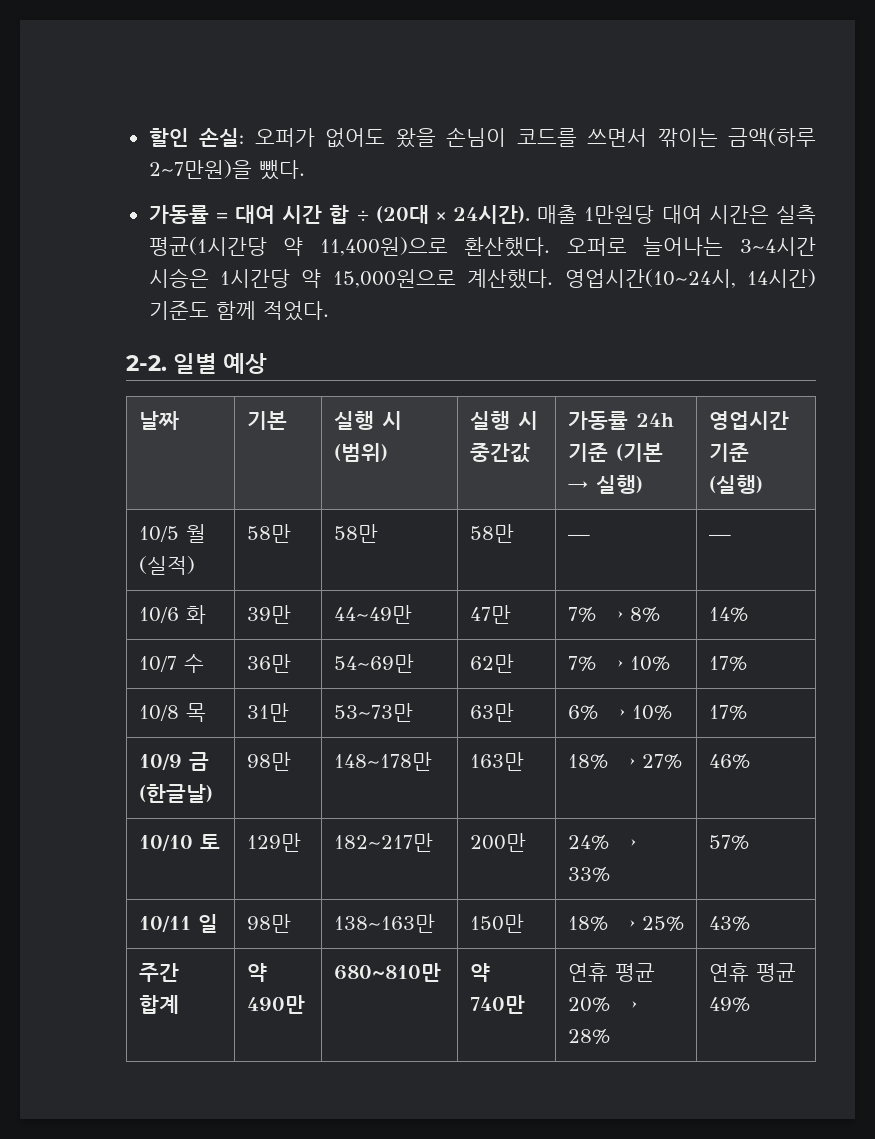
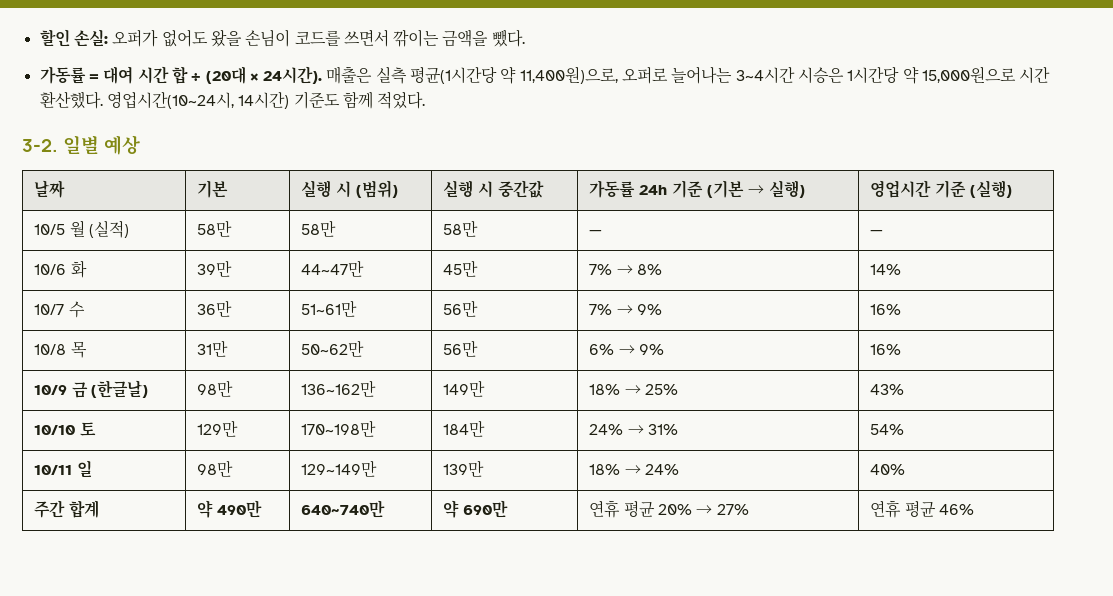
[728,128,816,147] [148,160,252,179] 금액(하루 2~7만원)을 -> [442,29,489,47] 금액을
[537,205,769,224] 매출 1만원당 대여 시간은 -> [326,66,373,84] 매출은
[319,237,551,257] 11,400원)으로 환산했다. -> [519,66,618,84] 11,400원)으로,
[467,269,554,289] 계산했다. -> [1019,66,1051,83] [39,91,103,109] 시간 환산했다.
[126,355,167,371] 2-2. -> [22,139,58,152] 3-2.
[333,605,412,624] [469,605,511,624] 44~49만 | 47만 -> [301,260,365,277] [443,260,479,277] 44~47만 | 45만
[333,654,414,673] [469,654,514,673] [567,656,670,671] [708,656,747,671] 54~69만 | 62만 | 7% → 10% | 17% -> [301,300,358,317] [443,300,479,317] [589,304,663,315] [870,304,902,315] 51~61만 | 56만 | 7% → 9% | 16%
[333,703,413,722] [469,703,514,722] 53~73만 | 63만 -> [301,340,365,357] [443,340,479,357] 50~62만 | 56만
[631,705,672,720] [708,705,747,720] 10% | 17% -> [639,344,665,355] [870,344,902,355] 9% | 16%
[333,752,432,771] [469,752,524,771] [567,754,682,769] [708,754,750,769] [138,834,220,851] [246,833,301,852] [333,833,433,852] [469,833,526,852] [567,835,636,850] [567,867,610,882] [708,835,749,850] [138,914,218,933] [246,914,291,933] [333,914,435,933] [469,914,524,933] [567,916,684,931] [708,916,750,931] 148~178만 | 163만 | 18% → 27% | 46% // 10/10 토 | 129만 | 182~217만 | 200만 | 24% → 33% | 57% // 10/11 일 | 98만 | 138~163만 | 150만 | 18% → 25% | 43% -> [301,380,377,397] [443,380,486,397] [589,384,679,395] [870,384,905,395] [34,422,96,436] [197,420,239,437] [301,420,377,437] [443,420,486,437] [589,424,679,435] [870,424,905,435] [34,460,92,477] [197,460,234,477] [301,460,378,477] [443,460,485,477] [589,464,680,475] [870,464,906,475] 136~162만 | 149만 | 18% → 25% | 43% // 10/10 토 | 129만 | 170~198만 | 184만 | 24% → 31% | 54% // 10/11 일 | 98만 | 129~149만 | 139만 | 18% → 24% | 40%
[333,963,441,982] [469,963,490,982] [469,995,525,1014] 680~810만 | 약 740만 -> [301,500,386,518] [443,500,508,518] 640~740만 | 약 690만
[567,1029,610,1044] [708,963,796,982] [708,997,750,1012] 28% | 연휴 평균 49% -> [716,504,749,515] [870,500,975,518] 27% | 연휴 평균 46%

